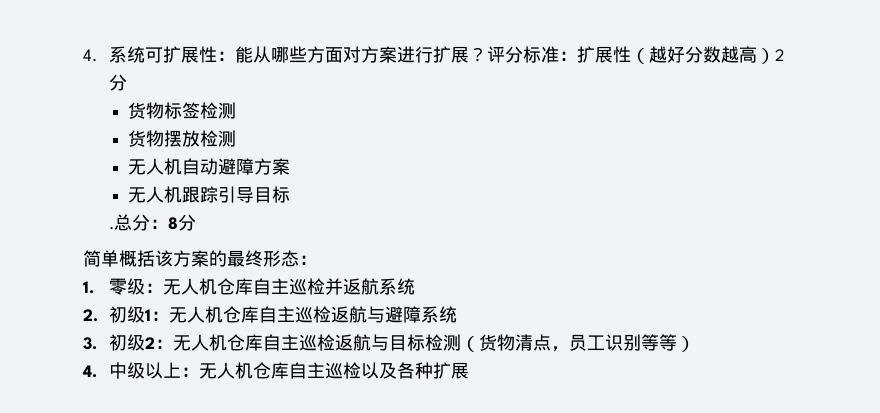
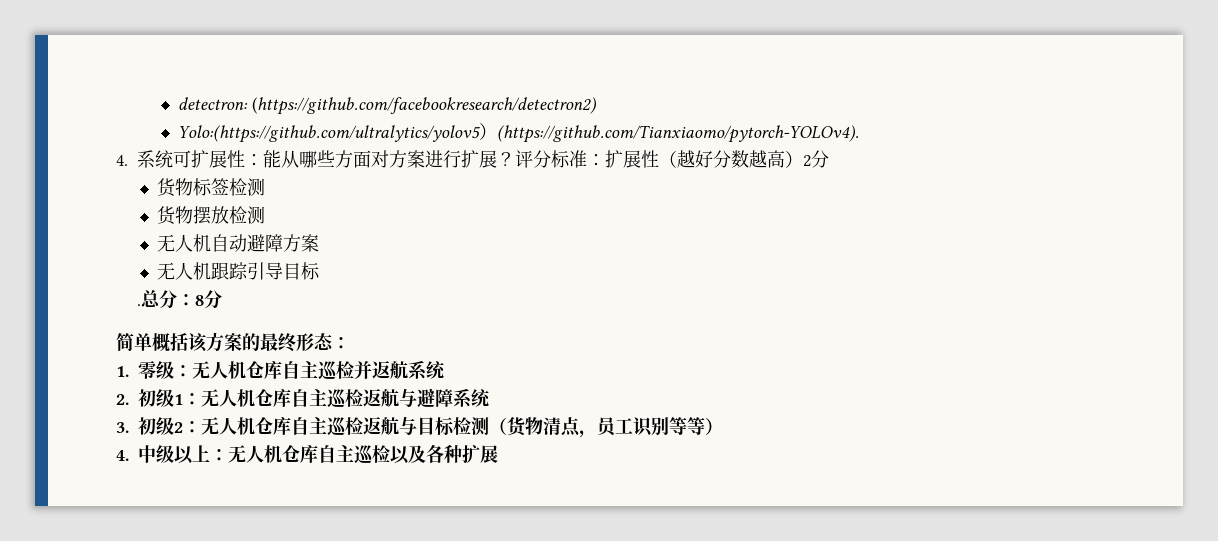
(83, 55) none -> [178,97,597,115] [178,123,860,143] detectron: (https://github.com/facebookresearch/detectron2) // Yolo:(https://github.com/ultralytics/yolov5）(https://github.com/Tianxiaomo/pytorch-YOLOv4). //

